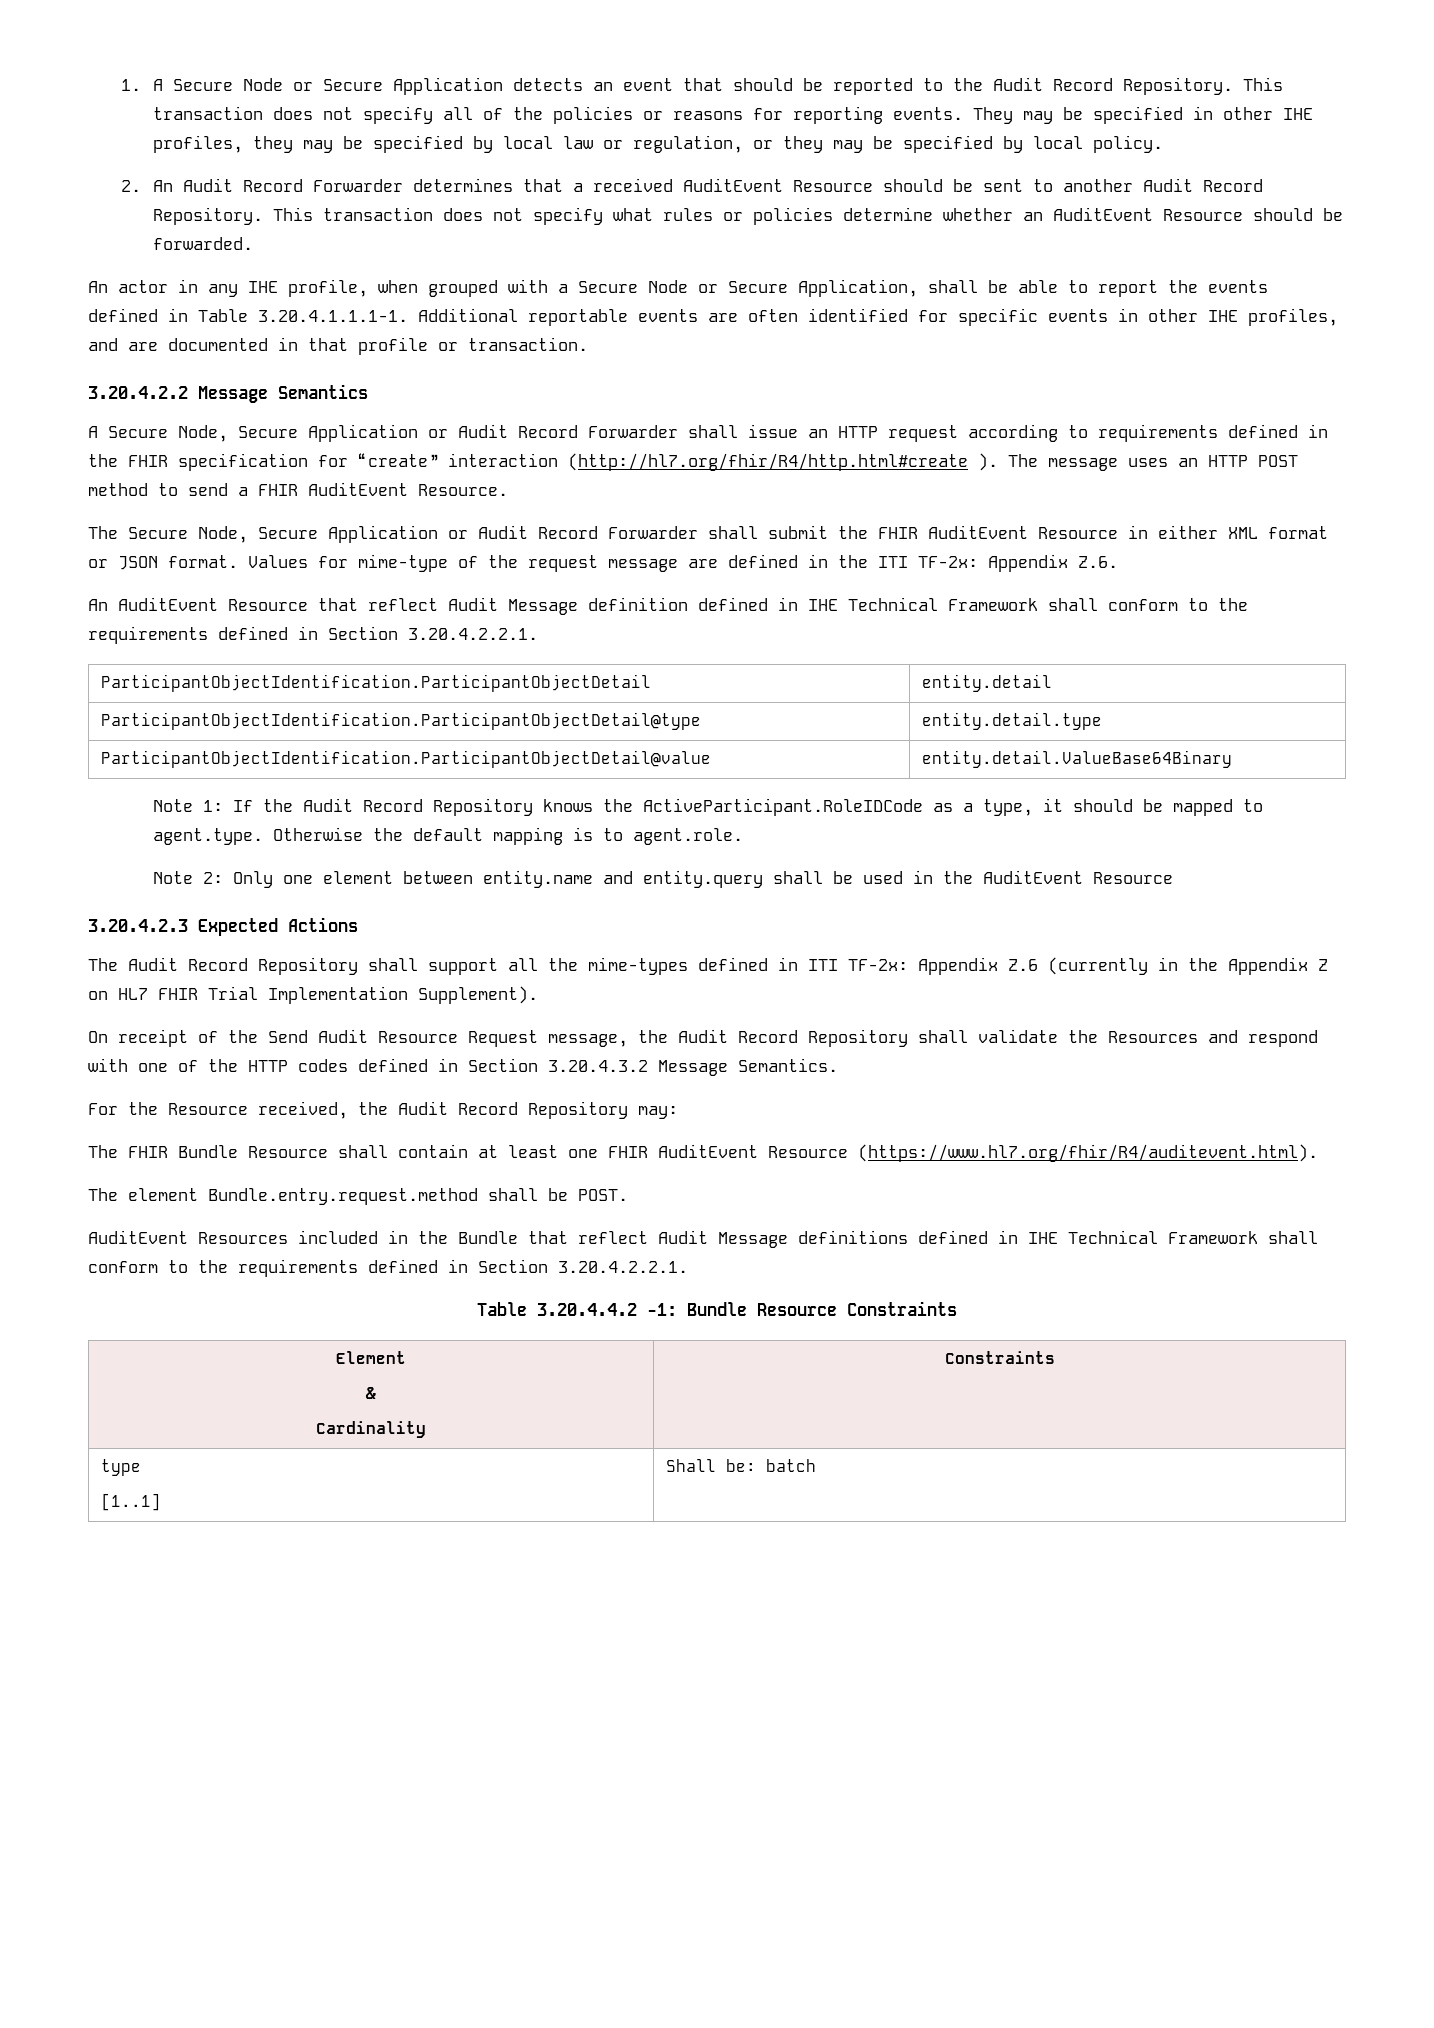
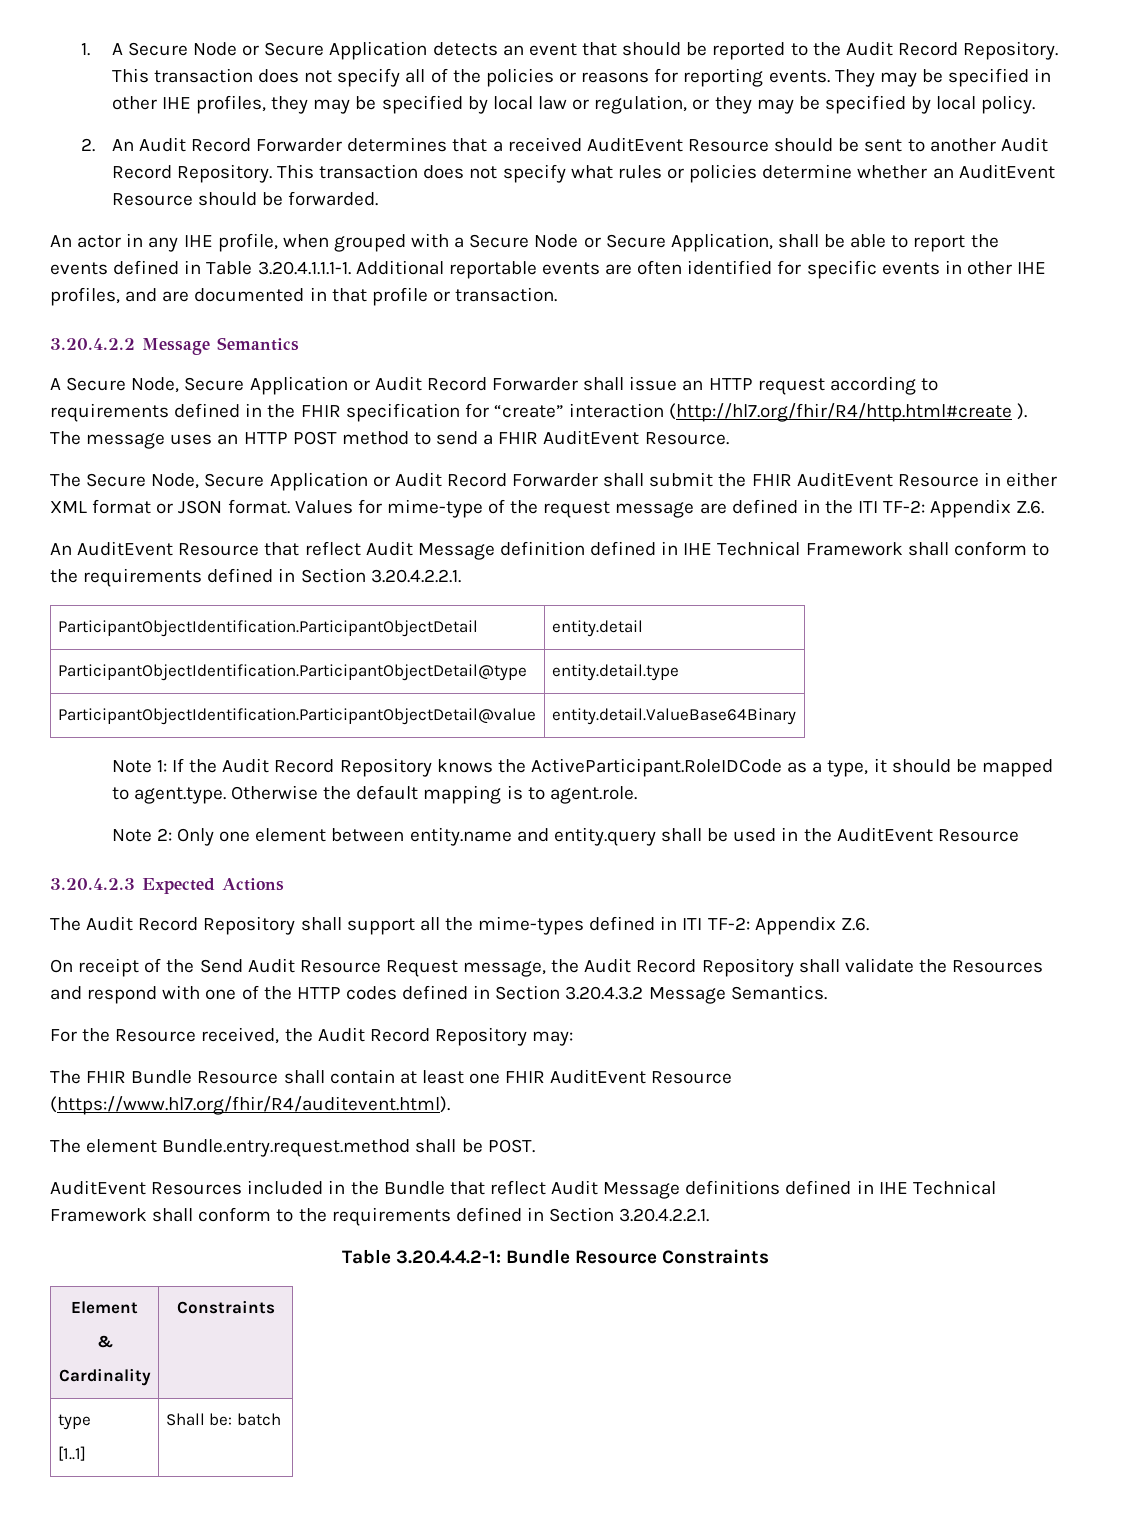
[918,556,978,568] TF-2x: -> [883,500,926,513] TF-2:
[848,957,1328,975] [88,986,538,1004] TF-2x: Appendix Z.6 (currently in the Appendix Z on HL7 FHIR Trial Implementation Supplement). -> [707,916,869,935] TF-2: Appendix Z.6.
[537,1303,677,1316] 3.20.4.4.2 -1: -> [395,1250,501,1264] 3.20.4.4.2-1:

